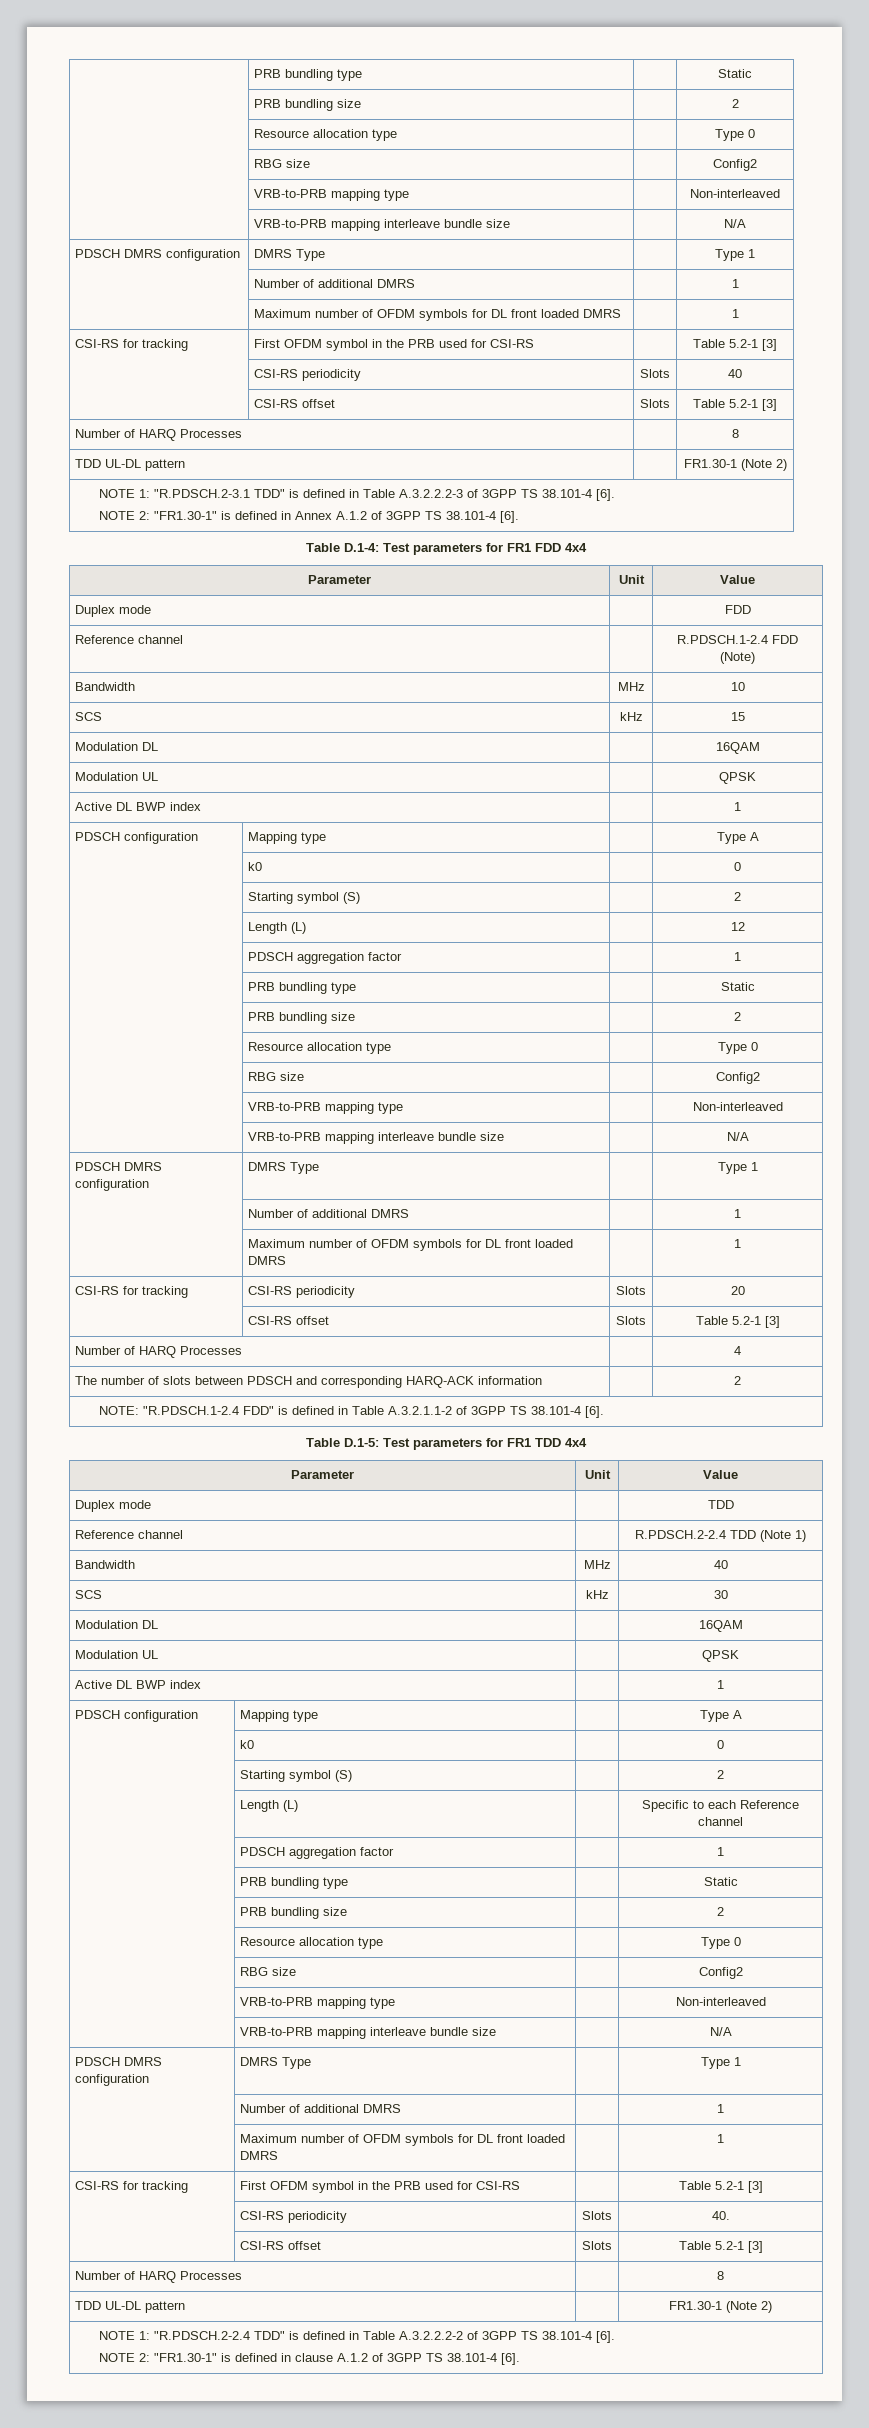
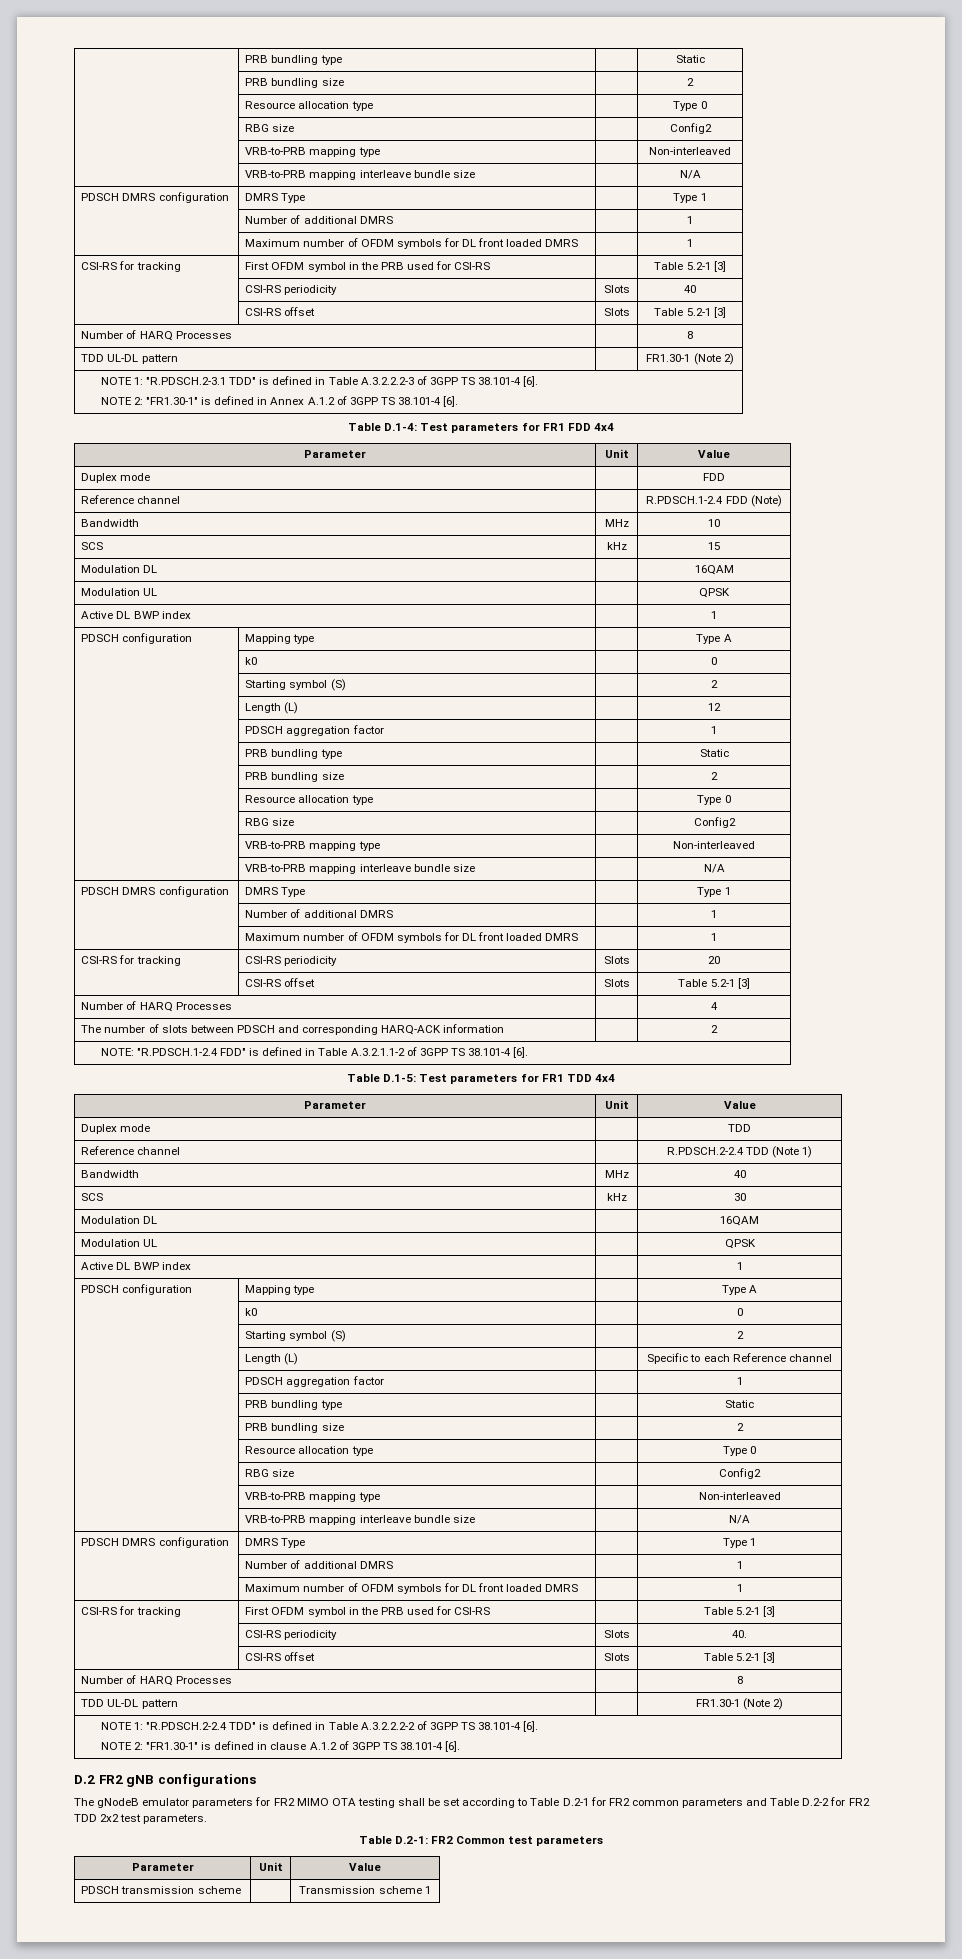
(520, 2359) none -> [74,1774,256,1787] [74,1797,870,1808] [74,1814,208,1824] [358,1836,604,1846] [131,1863,194,1871] [258,1862,283,1871] [349,1863,381,1871] [81,1886,241,1894] [299,1886,431,1894] // D.2 FR2 gNB configurations // The gNodeB emulator parameters for FR2 MIMO OTA testing shall be set according to Table D.2-1 for FR2 common parameters and Table D.2-2 for FR2 TDD 2x2 test parameters. // Table D.2-1: FR2 Common test parameters // Parameter | Unit | Value // PDSCH transmission scheme | | Transmission scheme 1

